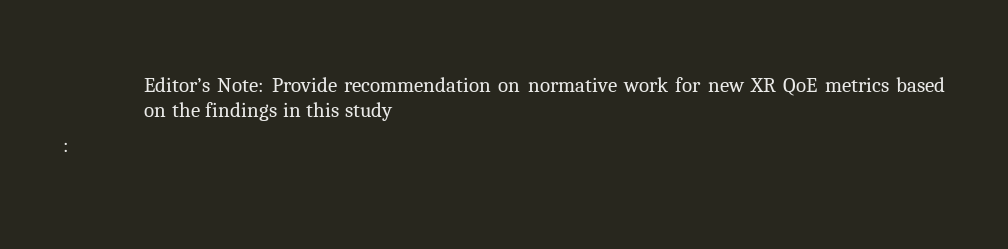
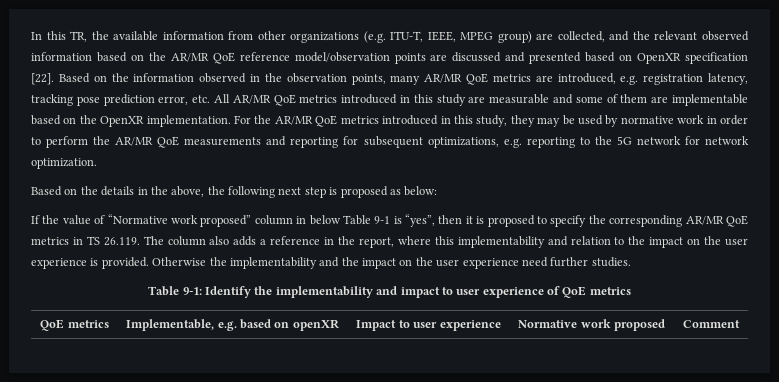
[144,77,945,96] [144,102,393,121] [63,142,69,152] Editor’s Note: Provide recommendation on normative work for new XR QoE metrics based on the findings in this study // : -> [31,31,749,43] [31,52,748,64] [31,73,748,85] [31,94,748,106] [31,115,748,127] [31,136,749,148] [31,158,97,169] [31,186,438,198] [31,214,748,227] [31,236,749,248] [31,257,631,269] [148,286,631,298] [40,319,109,331] [126,319,339,331] [356,320,501,331] [518,319,665,331] [682,320,740,328] In this TR, the available information from other organizations (e.g. ITU-T, IEEE, MPEG group) are collected, and the relevant observed information based on the AR/MR QoE reference model/observation points are discussed and presented based on OpenXR specification [22]. Based on the information observed in the observation points, many AR/MR QoE metrics are introduced, e.g. registration latency, tracking pose prediction error, etc. All AR/MR QoE metrics introduced in this study are measurable and some of them are implementable based on the OpenXR implementation. For the AR/MR QoE metrics introduced in this study, they may be used by normative work in order to perform the AR/MR QoE measurements and reporting for subsequent optimizations, e.g. reporting to the 5G network for network optimization. // Based on the details in the above, the following next step is proposed as below: // If the value of “Normative work proposed” column in below Table 9-1 is “yes”, then it is proposed to specify the corresponding AR/MR QoE metrics in TS 26.119. The column also adds a reference in the report, where this implementability and relation to the impact on the user experience is provided. Otherwise the implementability and the impact on the user experience need further studies. // Table 9-1: Identify the implementability and impact to user experience of QoE metrics // QoE metrics | Implementable, e.g. based on openXR | Impact to user experience | Normative work proposed | Comment

